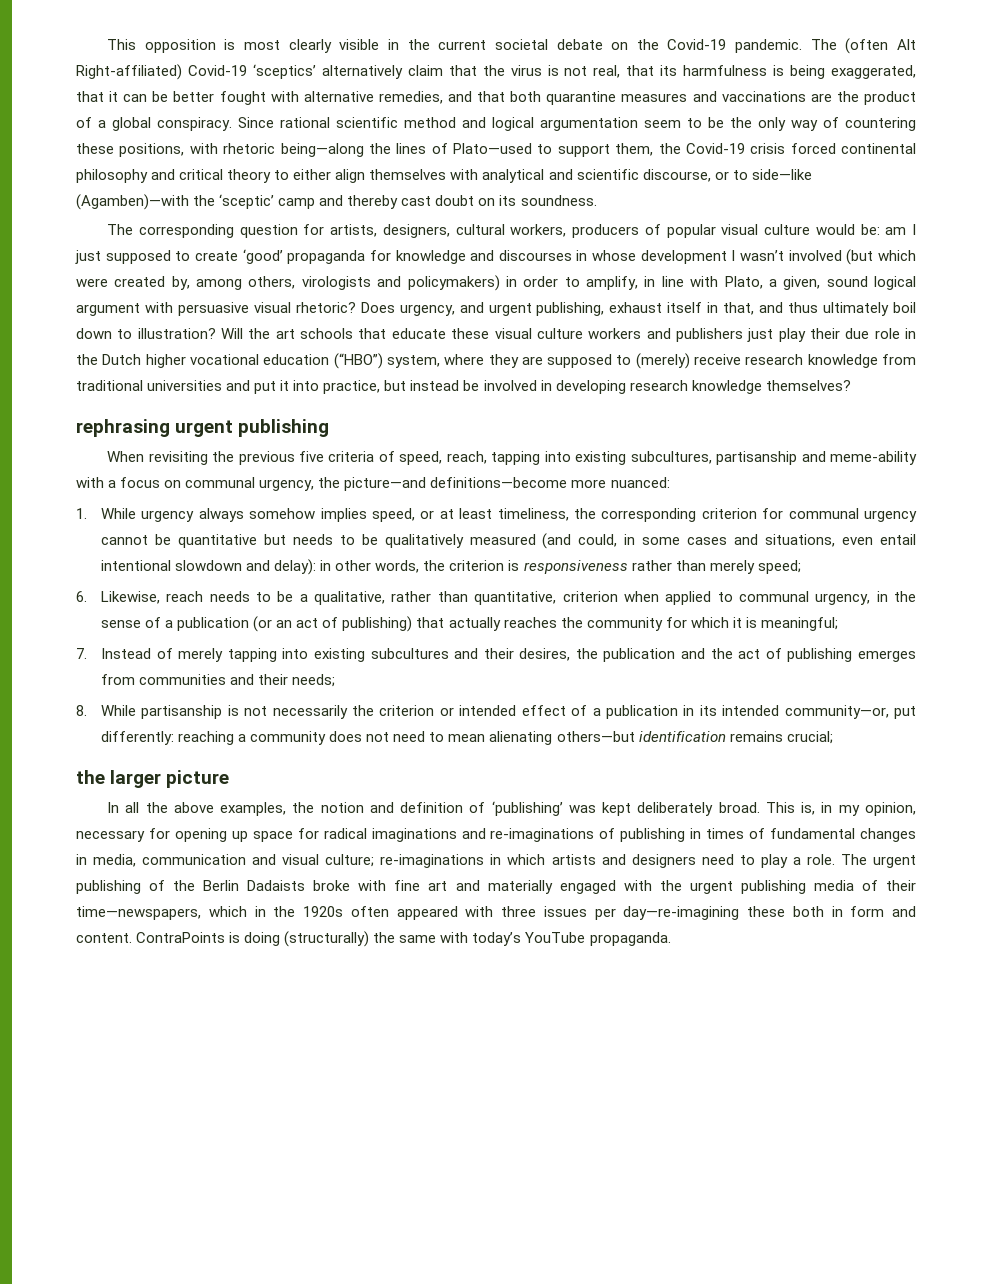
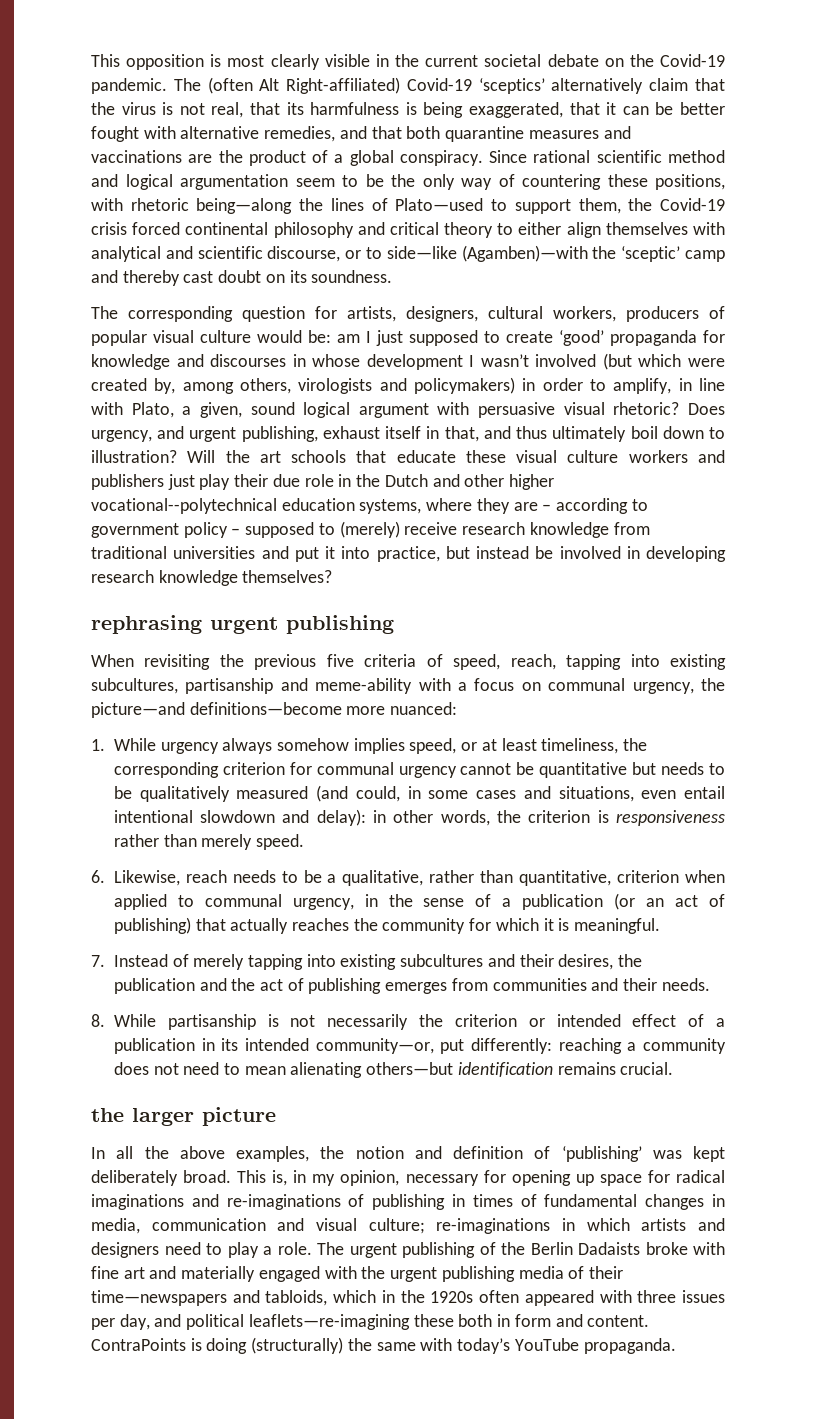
[145,353,543,369] higher vocational education (“HBO”) system, where they are -> [432,474,554,490] [91,498,648,514] [91,522,241,538] and other higher vocational--polytechnical education systems, where they are – according to government policy –
[757,560,801,574] speed; -> [256,834,305,850] speed.
[760,617,838,631] meaningful; -> [574,918,661,934] meaningful.
[292,674,336,687] needs; -> [661,978,710,991] needs.
[786,731,833,744] crucial; -> [620,1062,674,1075] crucial.
[76,906,201,920] time—newspapers, -> [91,1290,328,1306] time—newspapers and tabloids,
[623,906,740,920] day—re-imagining -> [119,1314,410,1330] day, and political leaflets—re-imagining

